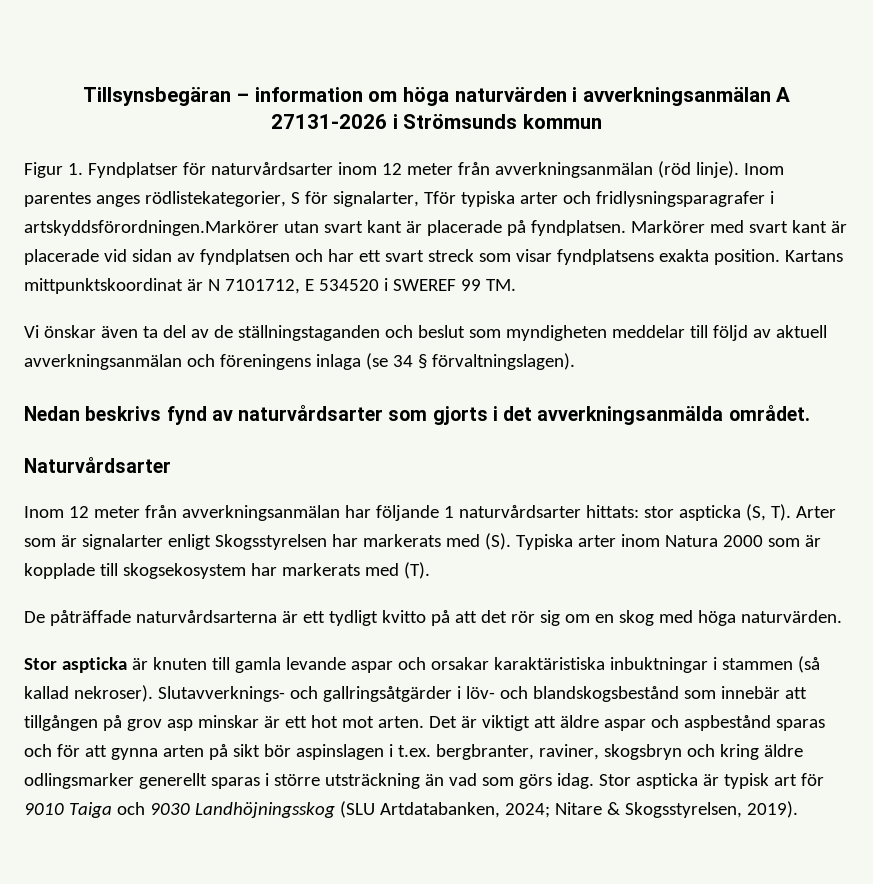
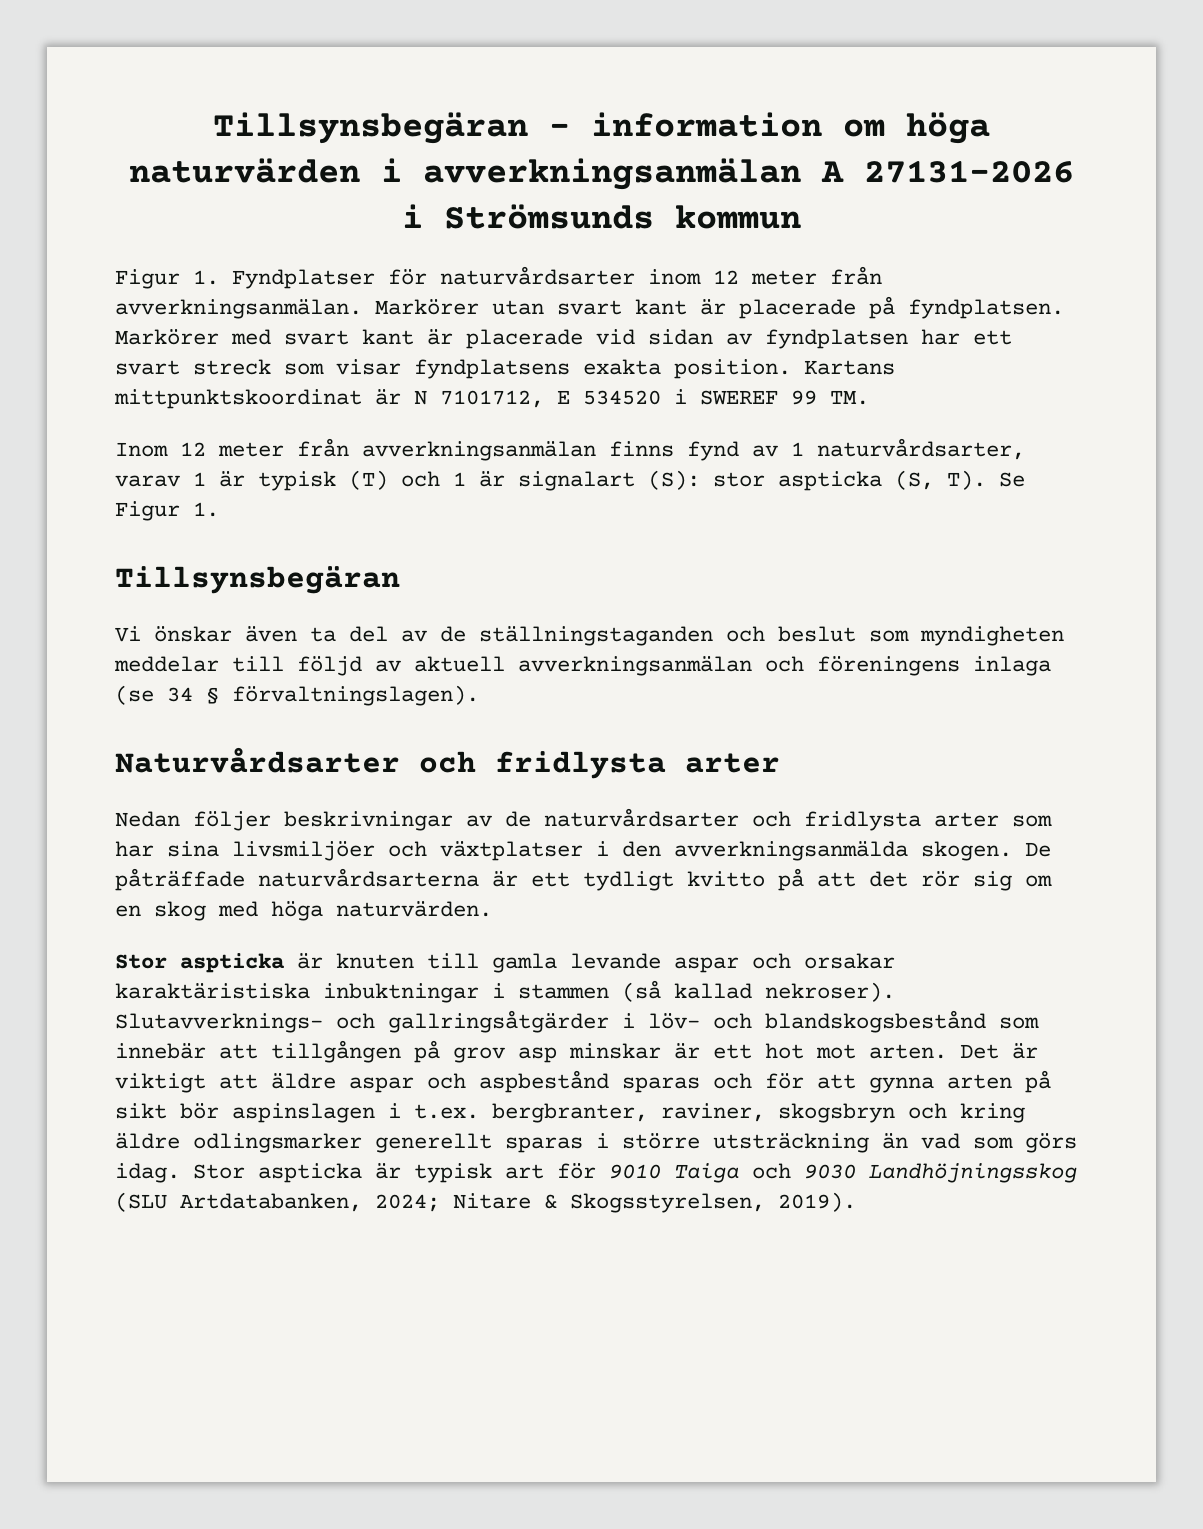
[494,161,784,178] [24,191,774,207] [24,220,279,236] avverkningsanmälan (röd linje). Inom parentes anges rödlistekategorier, S för signalarter, Tför typiska arter och fridlysningsparagrafer i artskyddsförordningen.Markörer -> [115,299,479,319] avverkningsanmälan. Markörer
[294,249,323,262] och -> (908, 339) none
(516, 285) none -> [115,438,1025,461] [115,470,1025,491] [115,501,219,521] [115,566,400,594] // Inom 12 meter från avverkningsanmälan finns fynd av 1 naturvårdsarter, varav 1 är typisk (T) och 1 är signalart (S): stor aspticka (S, T). Se Figur 1. // Tillsynsbegäran
[24,405,810,425] [24,457,171,473] [24,504,836,521] [24,533,821,550] [24,562,430,579] Nedan beskrivs fynd av naturvårdsarter som gjorts i det avverkningsanmälda området. // Naturvårdsarter // Inom 12 meter från avverkningsanmälan har följande 1 naturvårdsarter hittats: stor aspticka (S, T). Arter som är signalarter enligt Skogsstyrelsen har markerats med (S). Typiska arter inom Natura 2000 som är kopplade till skogsekosystem har markerats med (T). // -> [115,747,780,779] [115,808,1052,831] [115,841,1012,861] Naturvårdsarter och fridlysta arter // Nedan följer beskrivningar av de naturvårdsarter och fridlysta arter som har sina livsmiljöer och växtplatser i den avverkningsanmälda skogen.

